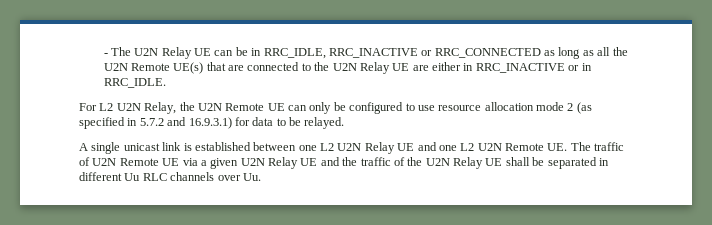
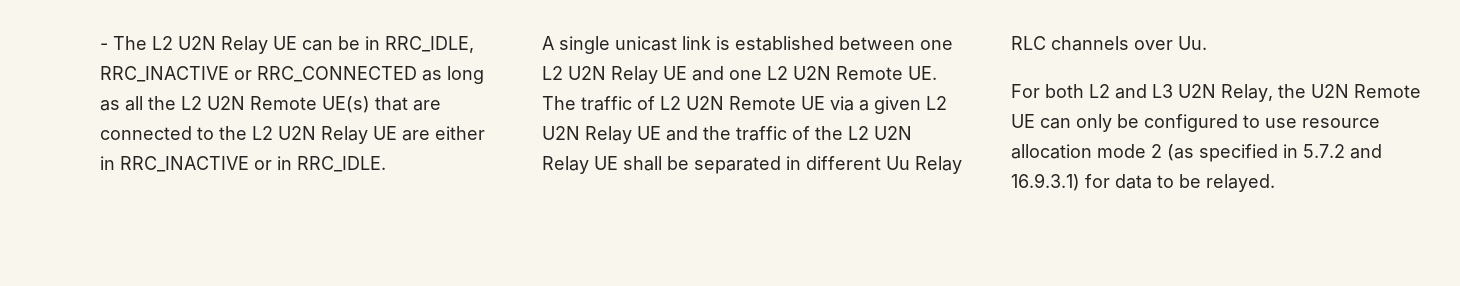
(131, 51) none -> [151,36,173,50] L2
(628, 51) none -> [180,96,202,110] L2
(330, 66) none -> [251,126,273,140] L2
[79,103,114,111] For L2 -> [542,36,953,54] [542,66,937,84] [542,96,947,114] [542,126,912,144] [542,156,962,174] [1011,36,1207,51] [1011,84,1173,99] A single unicast link is established between one L2 U2N Relay UE and one L2 U2N Remote UE. The traffic of L2 U2N Remote UE via a given L2 U2N Relay UE and the traffic of the L2 U2N Relay UE shall be separated in different Uu Relay RLC channels over Uu. // For both L2 and L3
[79,142,625,154] [79,157,609,169] [79,172,261,181] // A single unicast link is established between one L2 U2N Relay UE and one L2 U2N Remote UE. The traffic of U2N Remote UE via a given U2N Relay UE and the traffic of the U2N Relay UE shall be separated in different Uu RLC channels over Uu. -> (1275, 183) none

